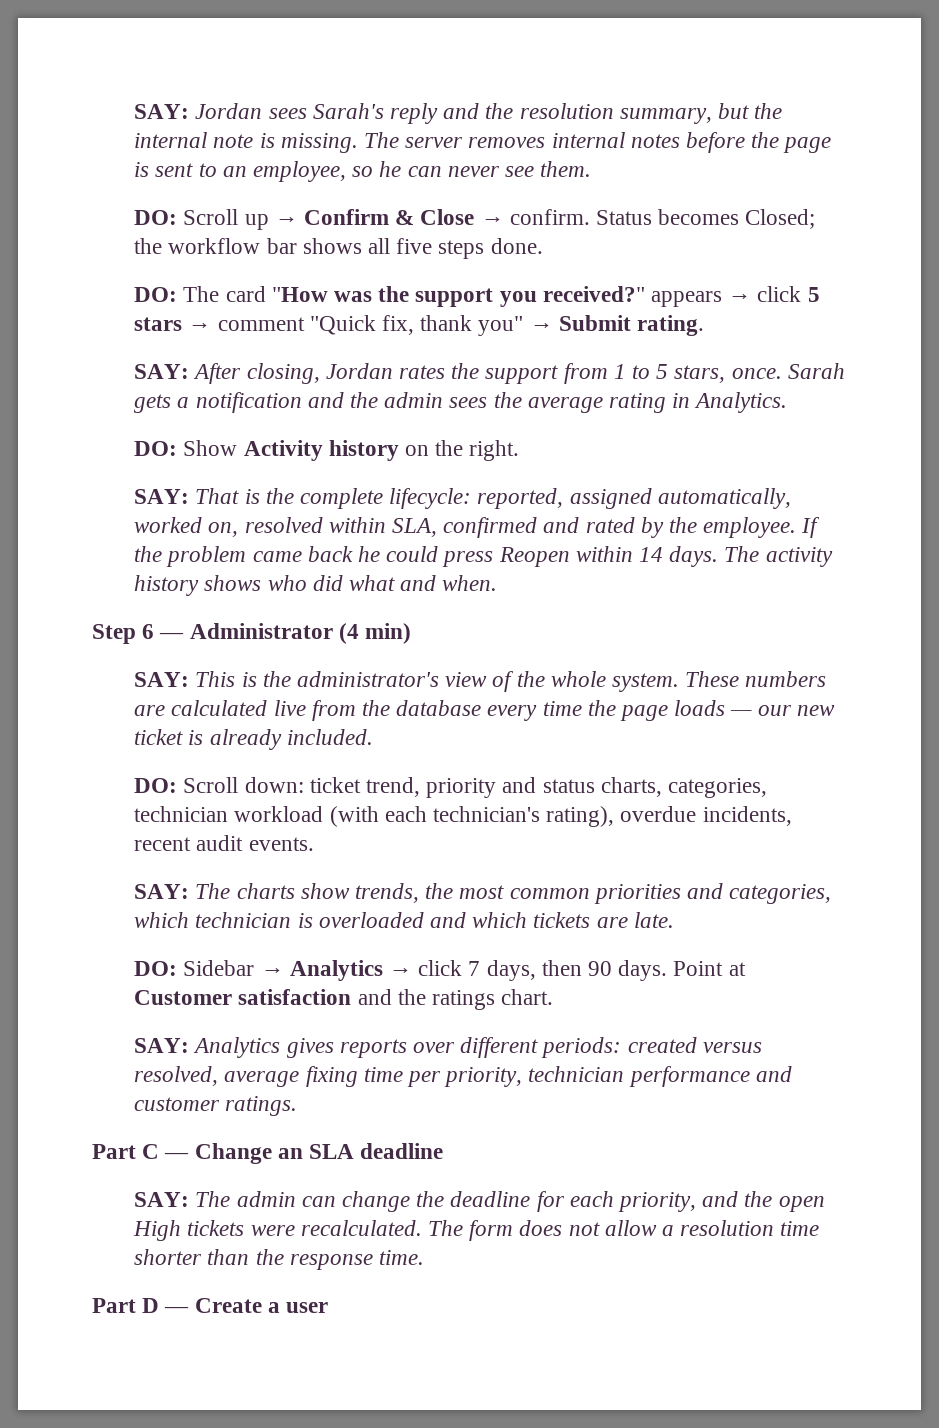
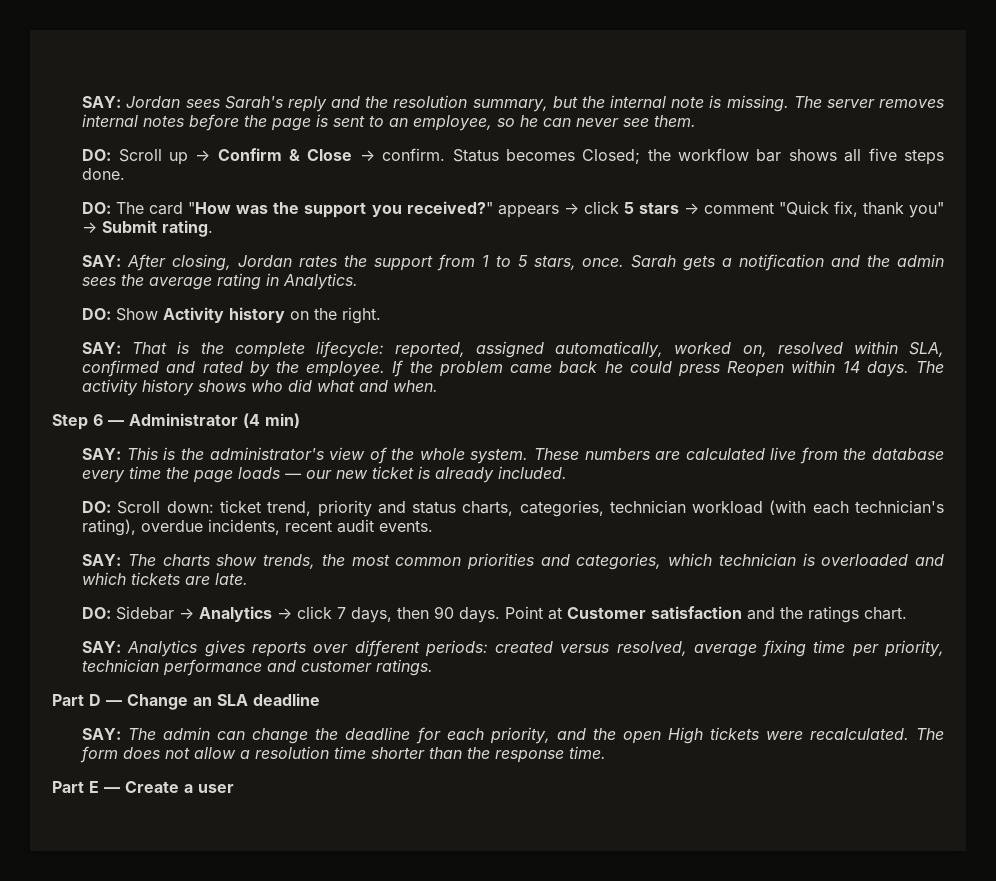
[142,1144,160,1159] C -> [89,694,101,706] D
[142,1298,160,1313] D -> [89,781,99,793] E

